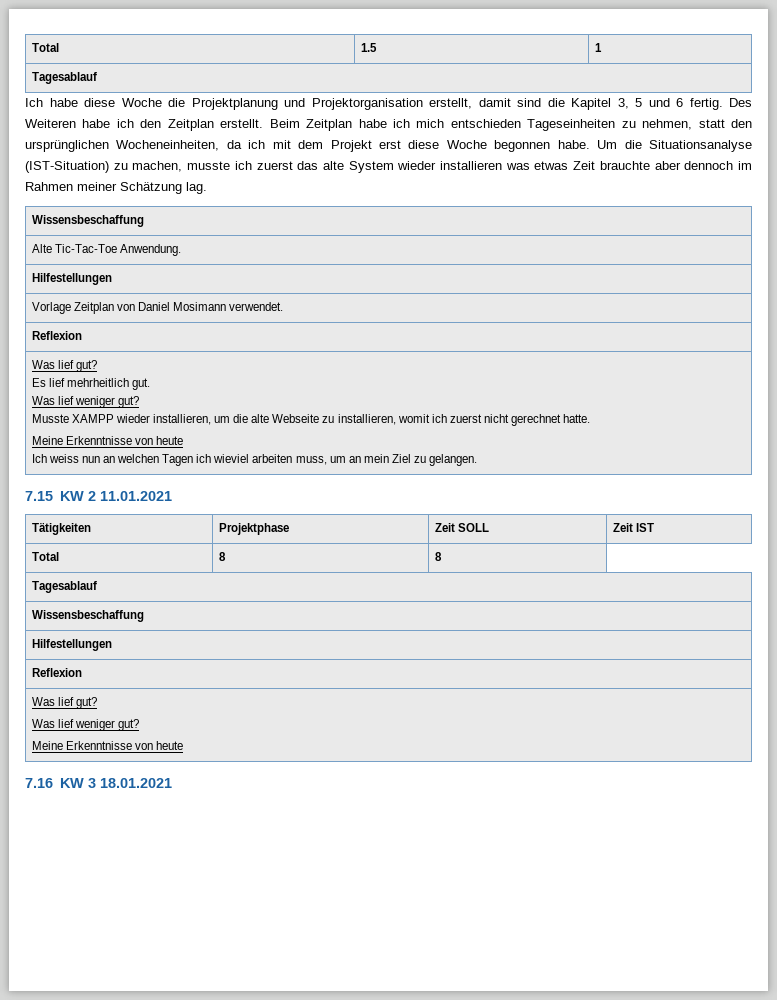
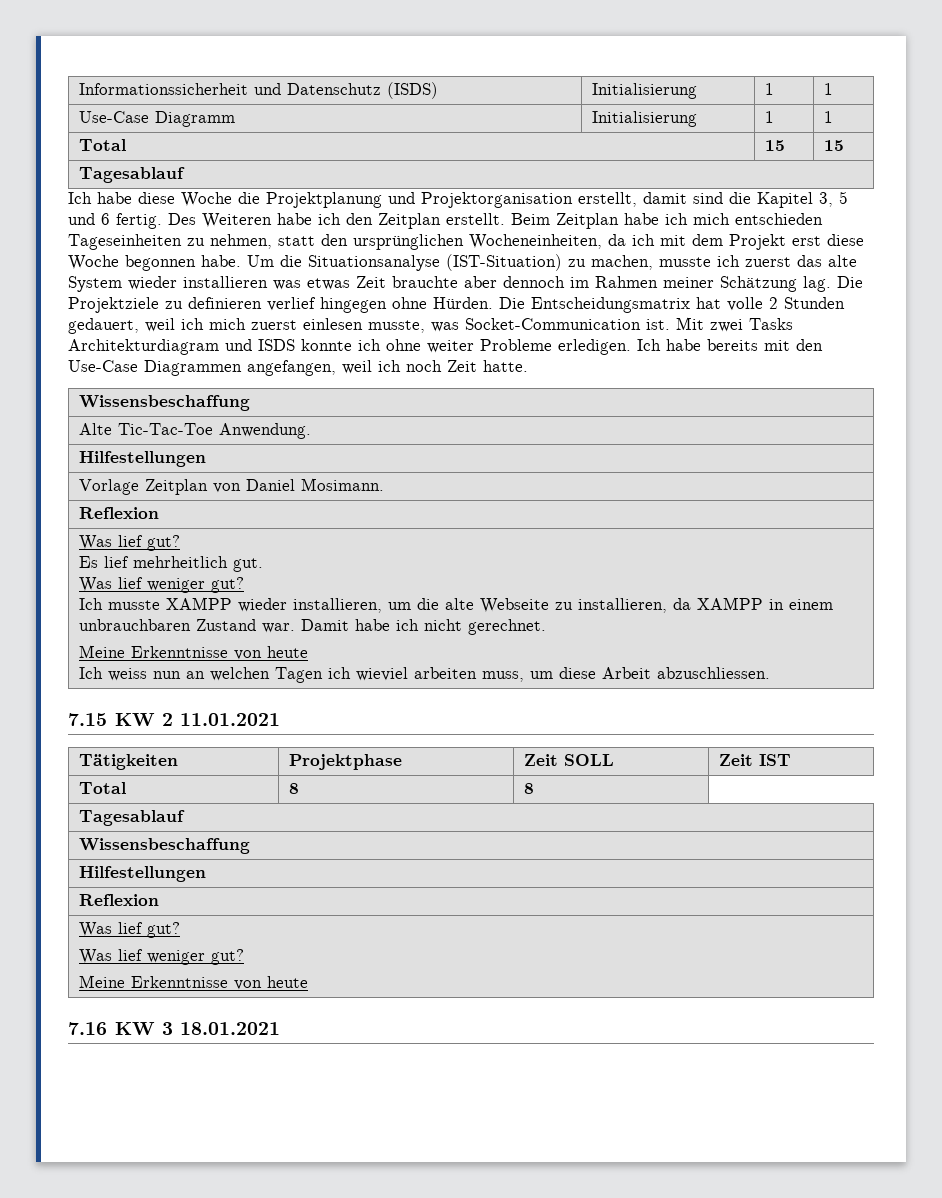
[31,43,59,52] [360,43,377,52] [594,43,602,52] Total | 1.5 | 1 -> [79,82,439,99] [592,83,698,99] [765,83,775,95] [824,83,834,95] [79,111,236,127] [592,111,698,127] [765,111,775,123] [824,111,834,123] [79,139,127,151] [765,140,786,151] [824,140,845,151] Informationssicherheit und Datenschutz (ISDS) | Initialisierung | 1 | 1 // Use-Case Diagramm | Initialisierung | 1 | 1 // Total | 15 | 15
(207, 188) none -> [837,276,863,288] [68,297,845,313] [68,317,793,334] [68,339,823,355] [68,360,528,376] Die Projektziele zu definieren verlief hingegen ohne Hürden. Die Entscheidungsmatrix hat volle 2 Stunden gedauert, weil ich mich zuerst einlesen musste, was Socket-Communication ist. Mit zwei Tasks Architekturdiagram und ISDS konnte ich ohne weiter Probleme erledigen. Ich habe bereits mit den Use-Case Diagrammen angefangen, weil ich noch Zeit hatte.
[173,302,284,311] Mosimann verwendet. -> [301,478,385,491] Mosimann.
[31,414,69,423] Musste -> [79,598,161,610] Ich musste
[397,414,591,426] womit ich zuerst nicht gerechnet hatte. -> [673,597,834,610] [79,619,547,635] da XAMPP in einem unbrauchbaren Zustand war. Damit habe ich nicht gerechnet.
[348,454,478,466] an mein Ziel zu gelangen. -> [559,667,771,679] diese Arbeit abzuschliessen.

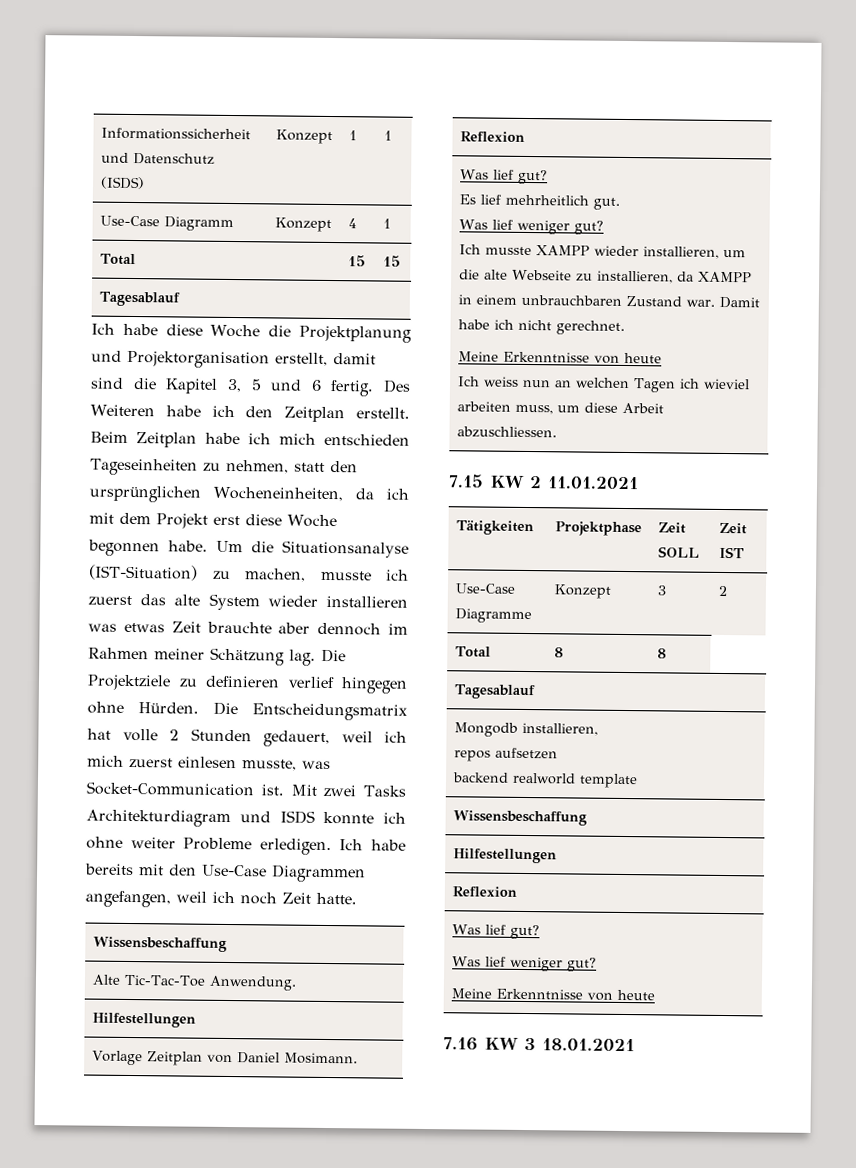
[592,83,698,99] Initialisierung -> [276,129,334,145] Konzept
[592,111,698,127] [765,111,775,123] Initialisierung | 1 -> [275,217,333,233] [348,218,358,229] Konzept | 4
(792, 760) none -> [455,583,517,594] [455,608,533,624] [554,584,613,599] [657,585,667,596] [718,585,728,597] // Use-Case Diagramme | Konzept | 3 | 2
(186, 818) none -> [454,722,599,737] [454,747,559,762] [452,772,639,789] // Mongodb installieren, // repos aufsetzen // backend realworld template

